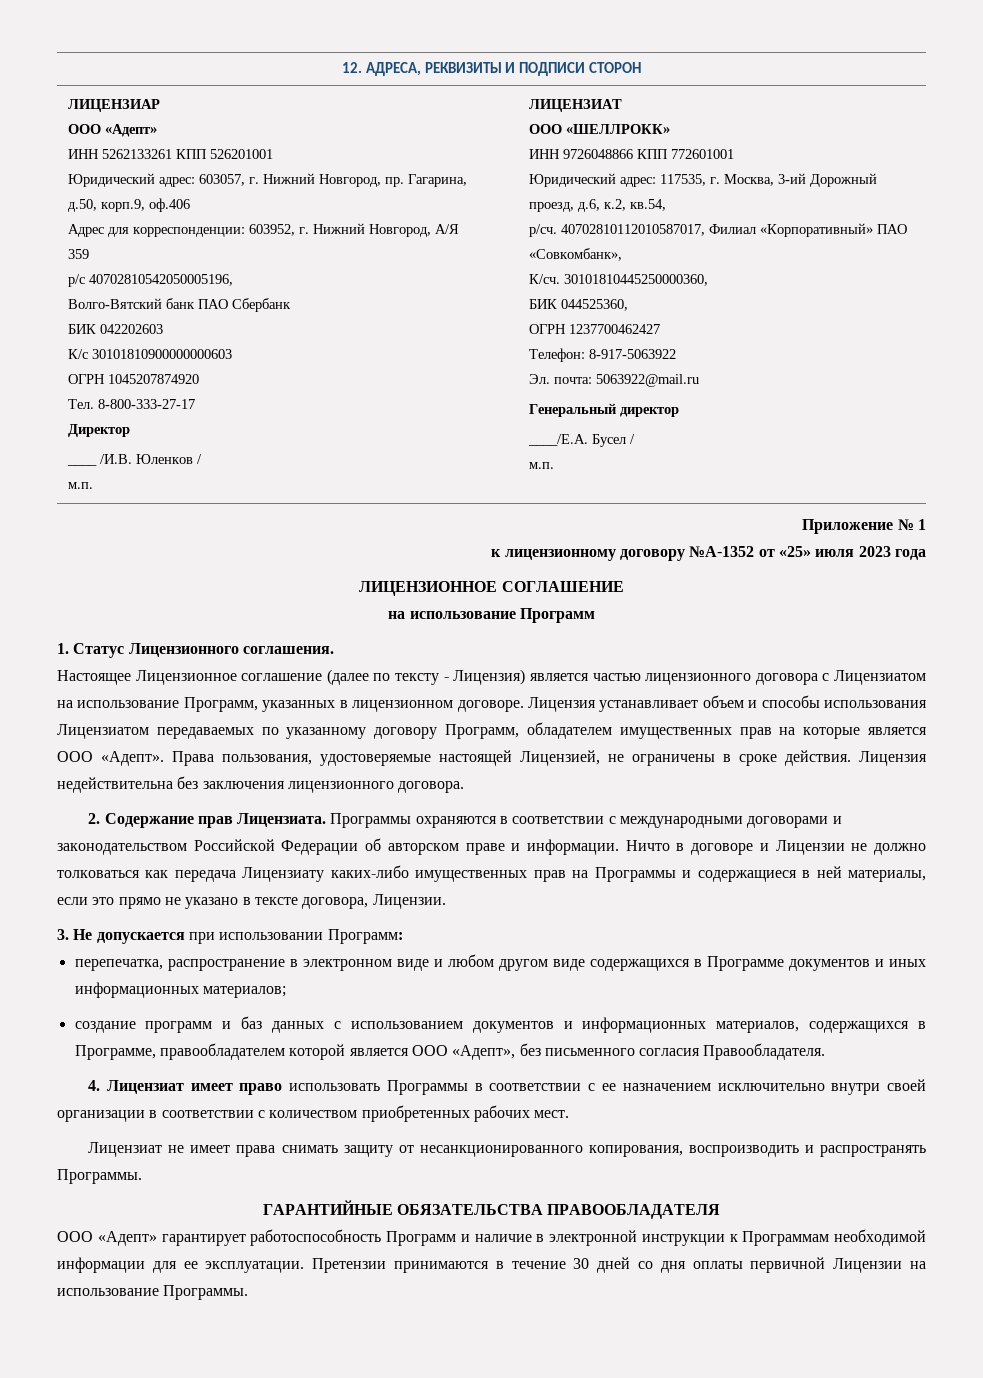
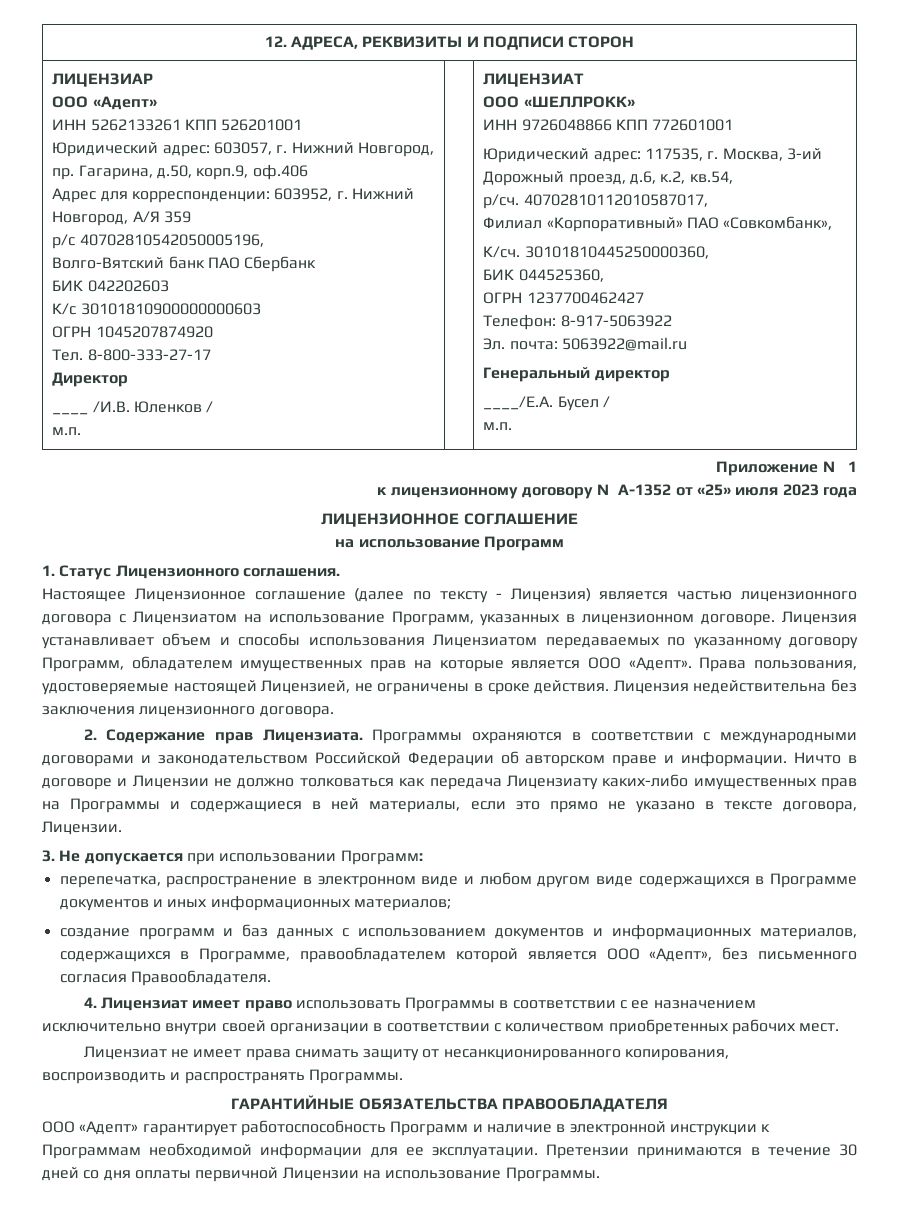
(706, 230) none -> (708, 200) //

